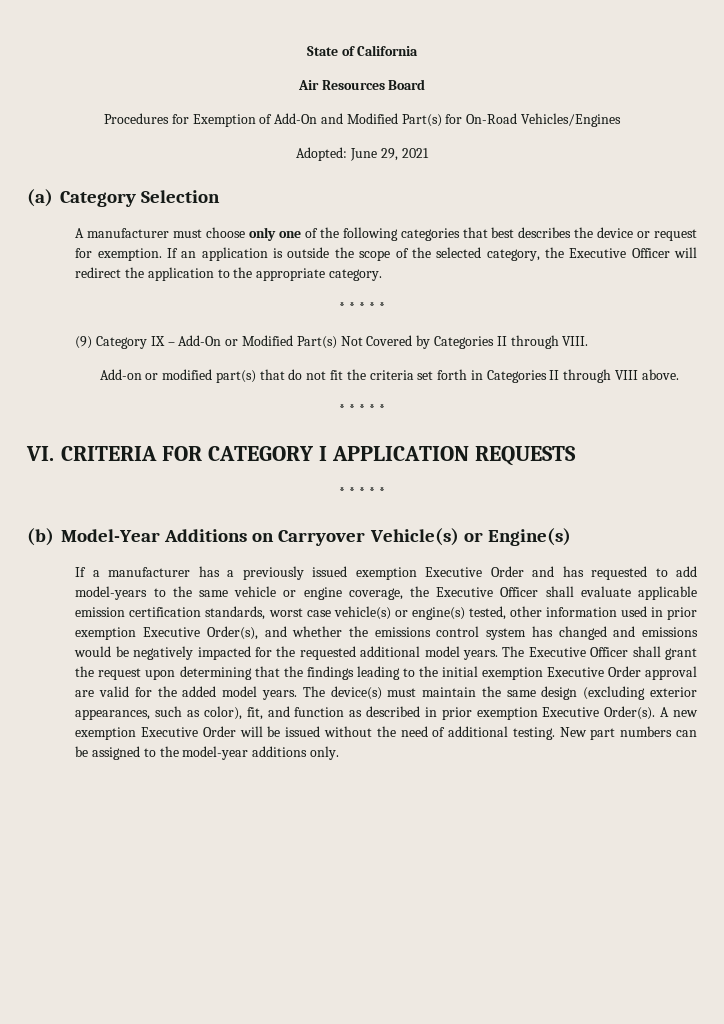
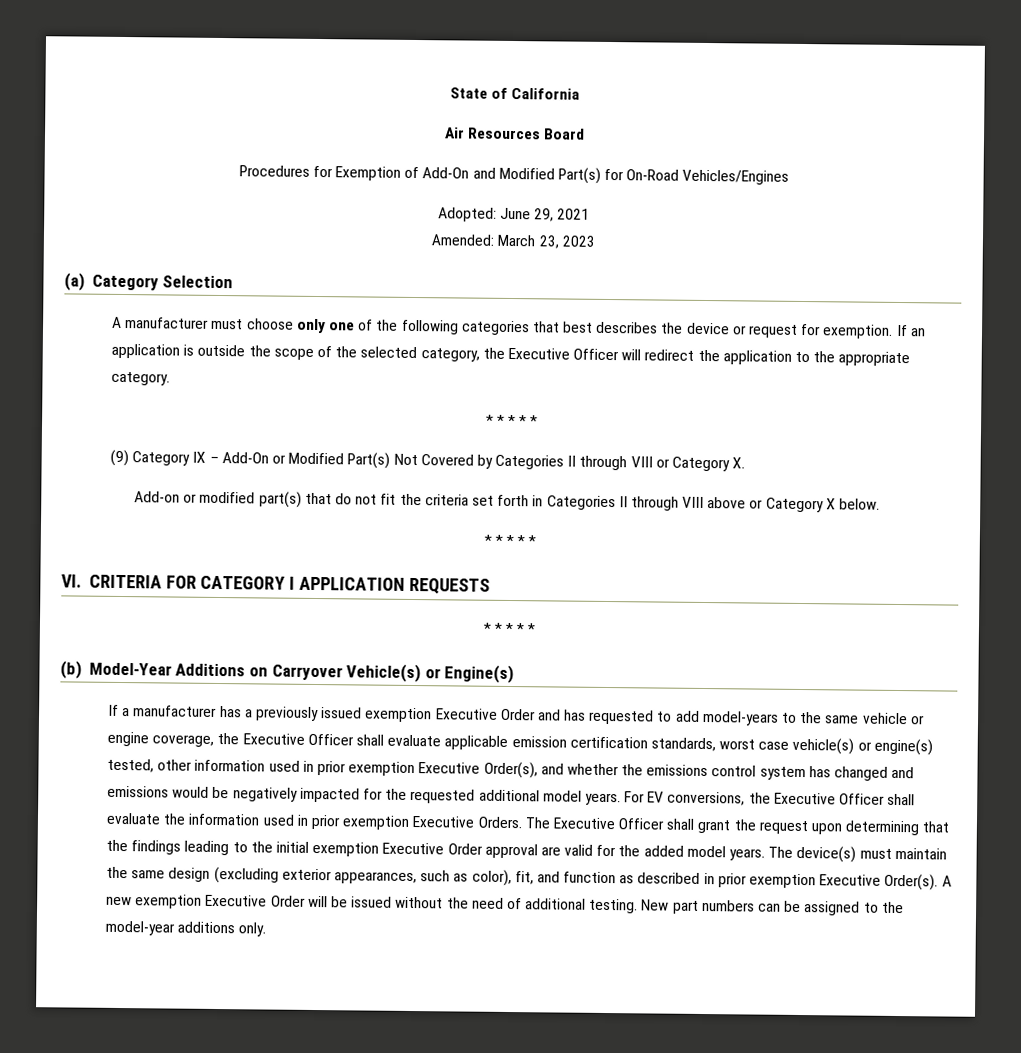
(429, 153) none -> [431,234,595,249] // Amended: March 23, 2023
[562,336,589,346] VIII. -> [630,456,746,472] VIII or Category X.
[641,369,679,380] above. -> [707,497,880,513] above or Category X below.
(498, 655) none -> [624,791,916,806] [106,812,523,830] For EV conversions, the Executive Officer shall evaluate the information used in prior exemption Executive Orders.

